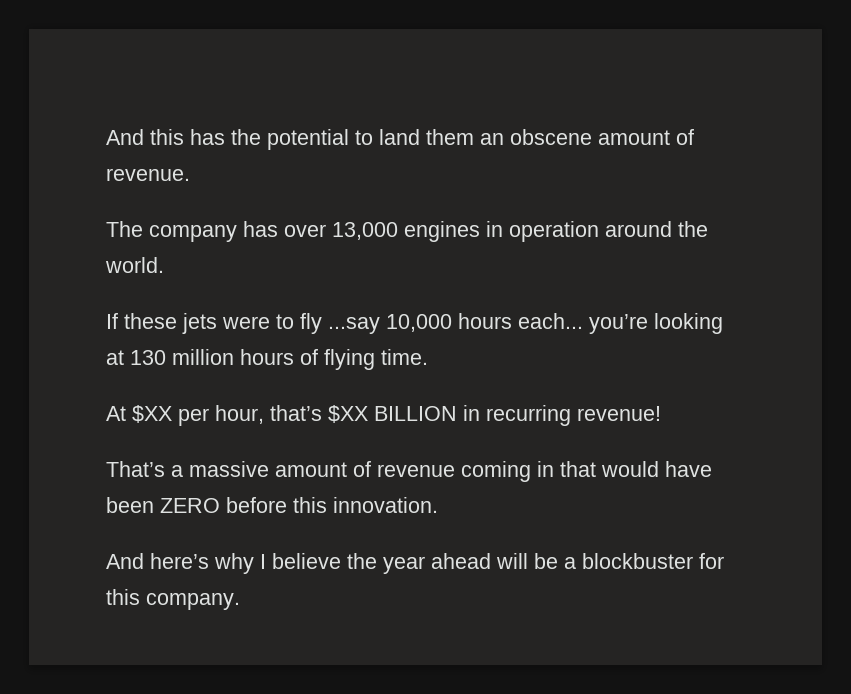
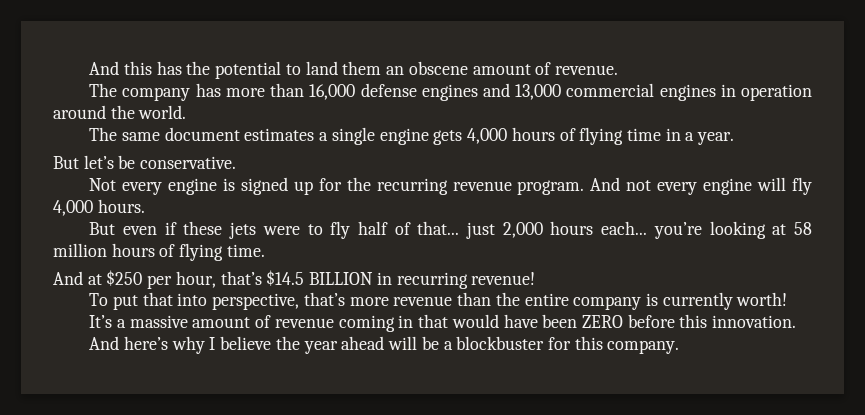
[284,222,398,240] over 13,000 -> [225,83,655,101] more than 16,000 defense engines and 13,000 commercial
[106,313,118,329] If -> [89,127,735,145] [53,155,237,169] [89,177,812,195] [53,199,145,216] [89,222,177,235] The same document estimates a single engine gets 4,000 hours of flying time in a year. // But let’s be conservative. // Not every engine is signed up for the recurring revenue program. And not every engine will fly 4,000 hours. // But even if
[328,314,452,334] ...say 10,000 -> [357,221,543,239] half of that... just 2,000
[130,350,166,365] 130 -> [793,222,812,235] 58
[106,405,172,423] At $XX -> [53,270,143,286] And at $250
[328,405,368,423] $XX -> [266,270,305,286] $14.5
[106,461,165,477] That’s -> [89,292,788,310] [89,315,113,328] To put that into perspective, that’s more revenue than the entire company is currently worth! // It’s

